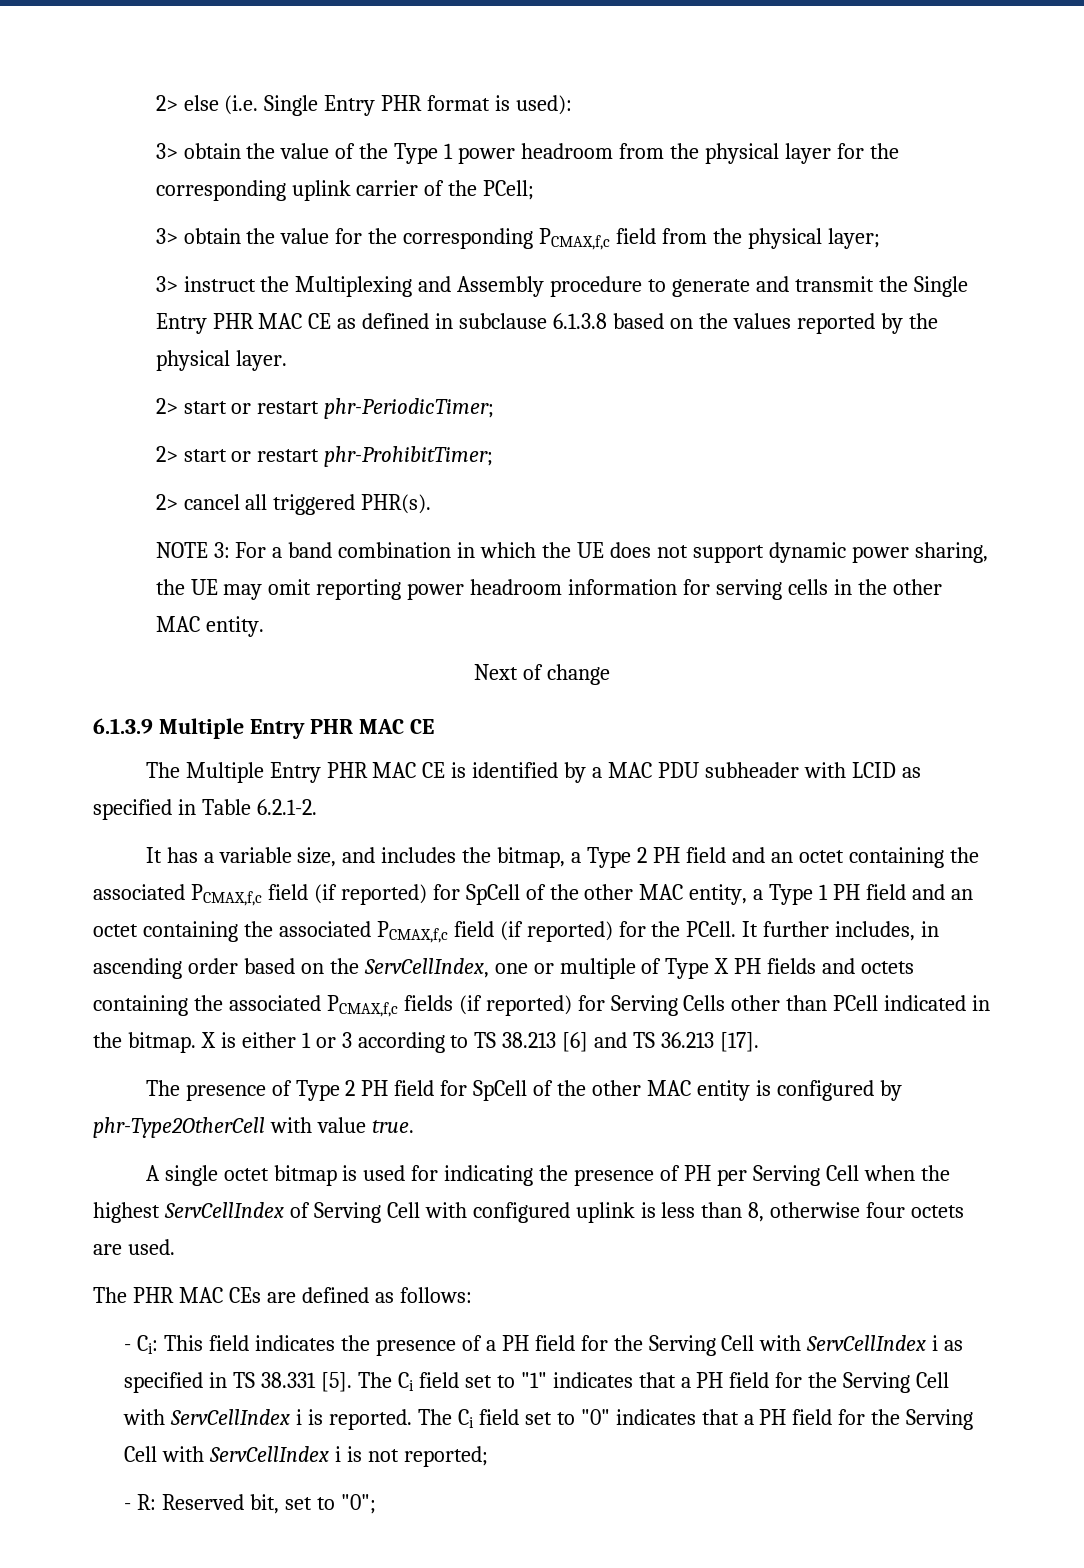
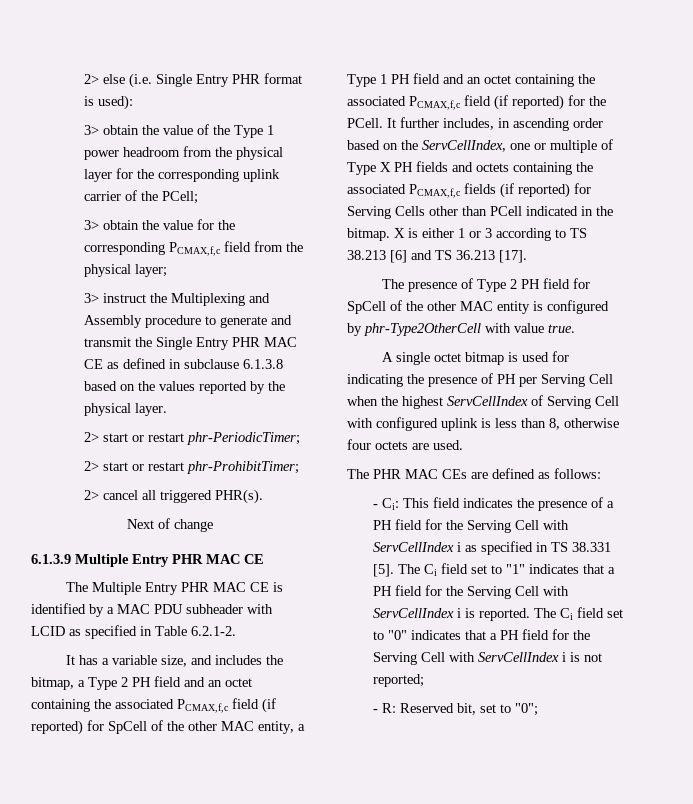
[155,542,988,563] [155,579,942,600] [155,616,264,637] // NOTE 3: For a band combination in which the UE does not support dynamic power sharing, the UE may omit reporting power headroom information for serving cells in the other MAC entity. -> (263, 496) none

